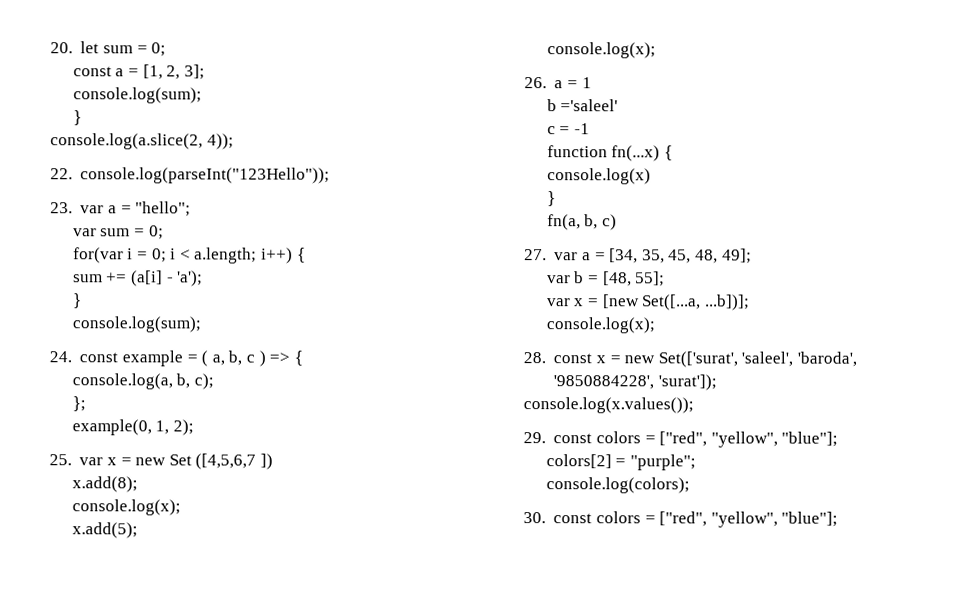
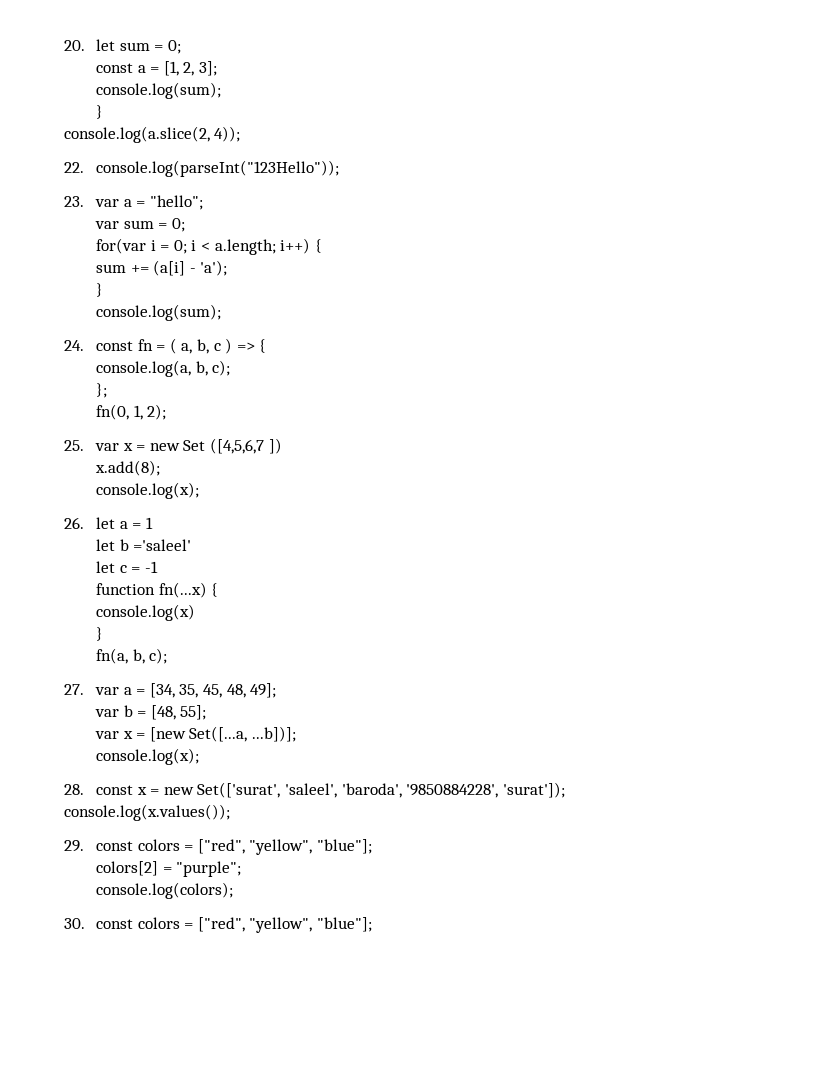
[121,350,183,367] example -> [137,339,153,351] fn
[71,419,152,436] example(0, -> [96,404,130,420] fn(0,
[71,522,138,539] [546,42,656,59] // x.add(5); // console.log(x); -> (200, 490) none
(547, 83) none -> [96,517,116,529] let
(592, 83) none -> [96,539,116,551] let
(619, 105) none -> [96,561,116,573] let
[601,214,617,231] c) -> [149,648,168,664] c);

